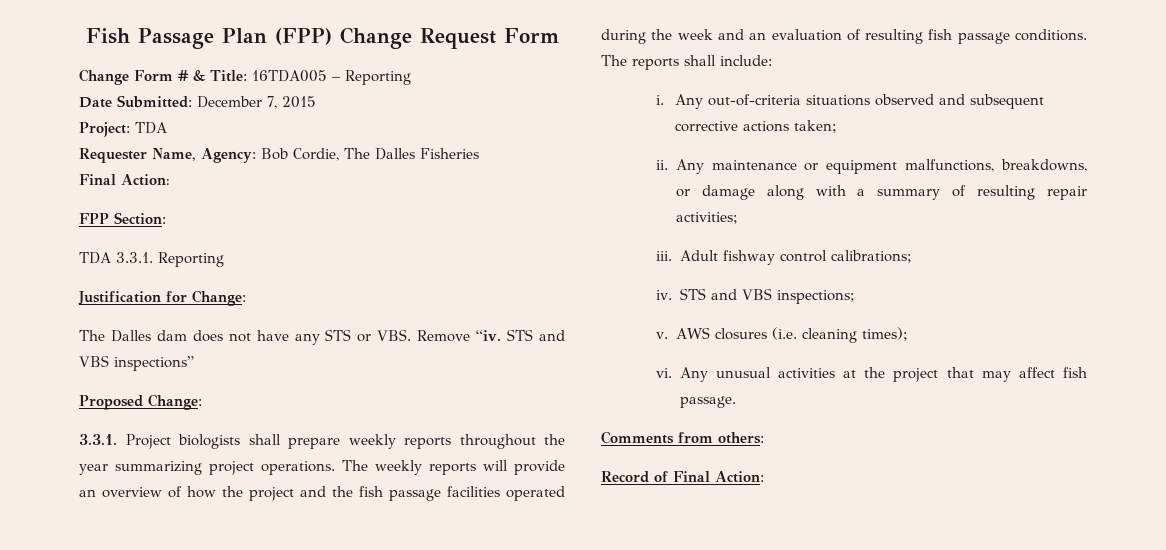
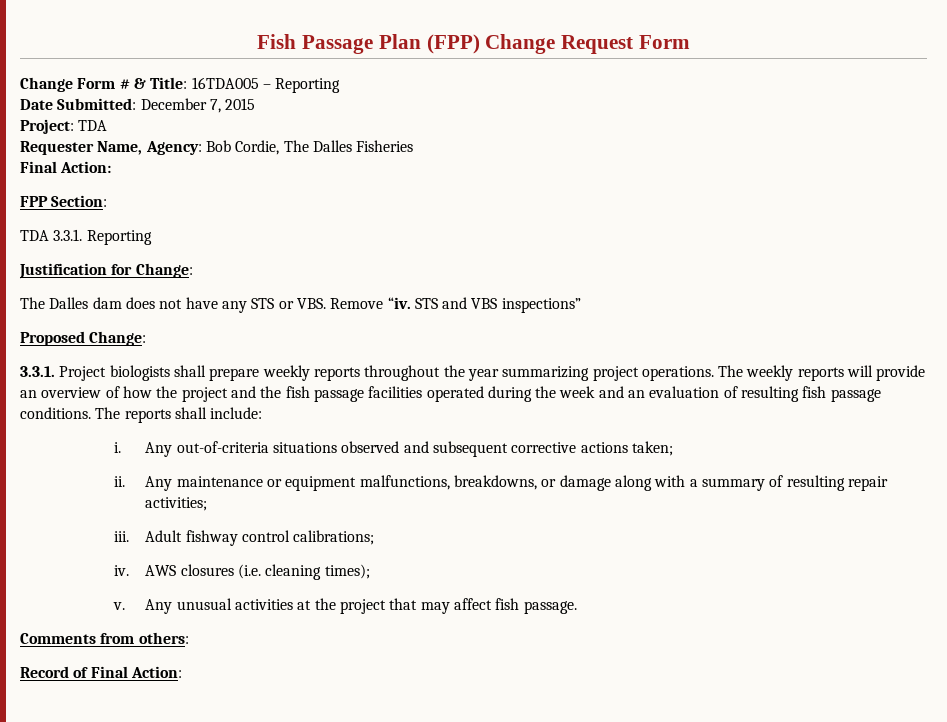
[679,288,855,304] [656,332,669,339] STS and VBS inspections; // v. -> (130, 570) none
[656,368,673,378] vi. -> [113,602,126,610] v.

